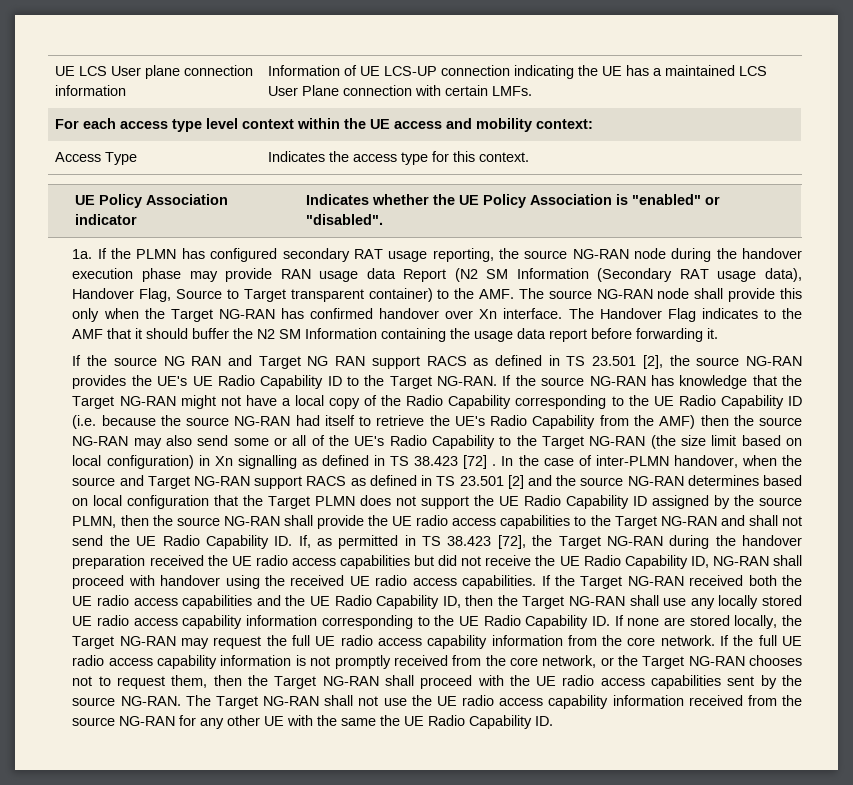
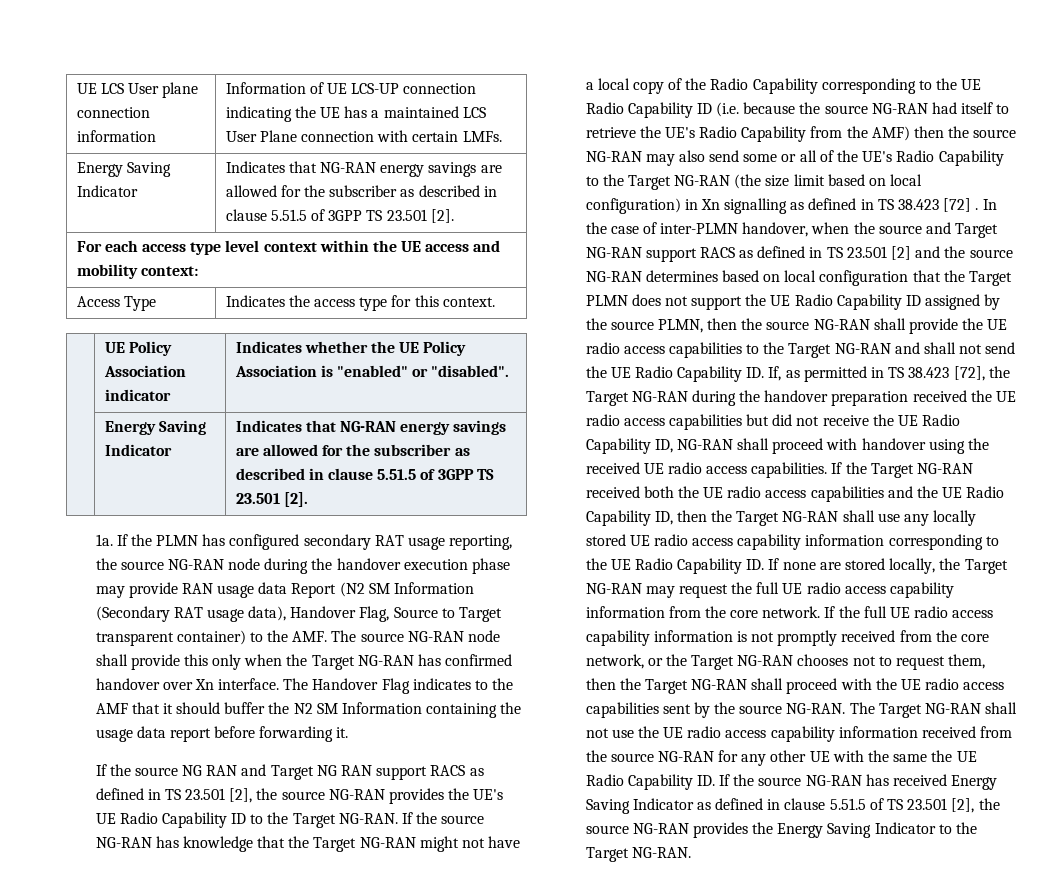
(532, 91) none -> [76,162,171,177] [76,185,138,197] [225,161,502,177] [225,185,497,197] [225,209,454,223] // Energy Saving Indicator | Indicates that NG-RAN energy savings are allowed for the subscriber as described in clause 5.51.5 of 3GPP TS 23.501 [2].
(383, 219) none -> [104,420,206,435] [104,444,172,456] [235,420,507,435] [235,444,470,456] [235,468,494,480] [235,492,308,507] // | Energy Saving Indicator | Indicates that NG-RAN energy savings are allowed for the subscriber as described in clause 5.51.5 of 3GPP TS 23.501 [2].
(554, 721) none -> [719,774,998,790] [585,798,1000,814] [585,822,977,838] [585,847,691,862] If the source NG-RAN has received Energy Saving Indicator as defined in clause 5.51.5 of TS 23.501 [2], the source NG-RAN provides the Energy Saving Indicator to the Target NG-RAN.

